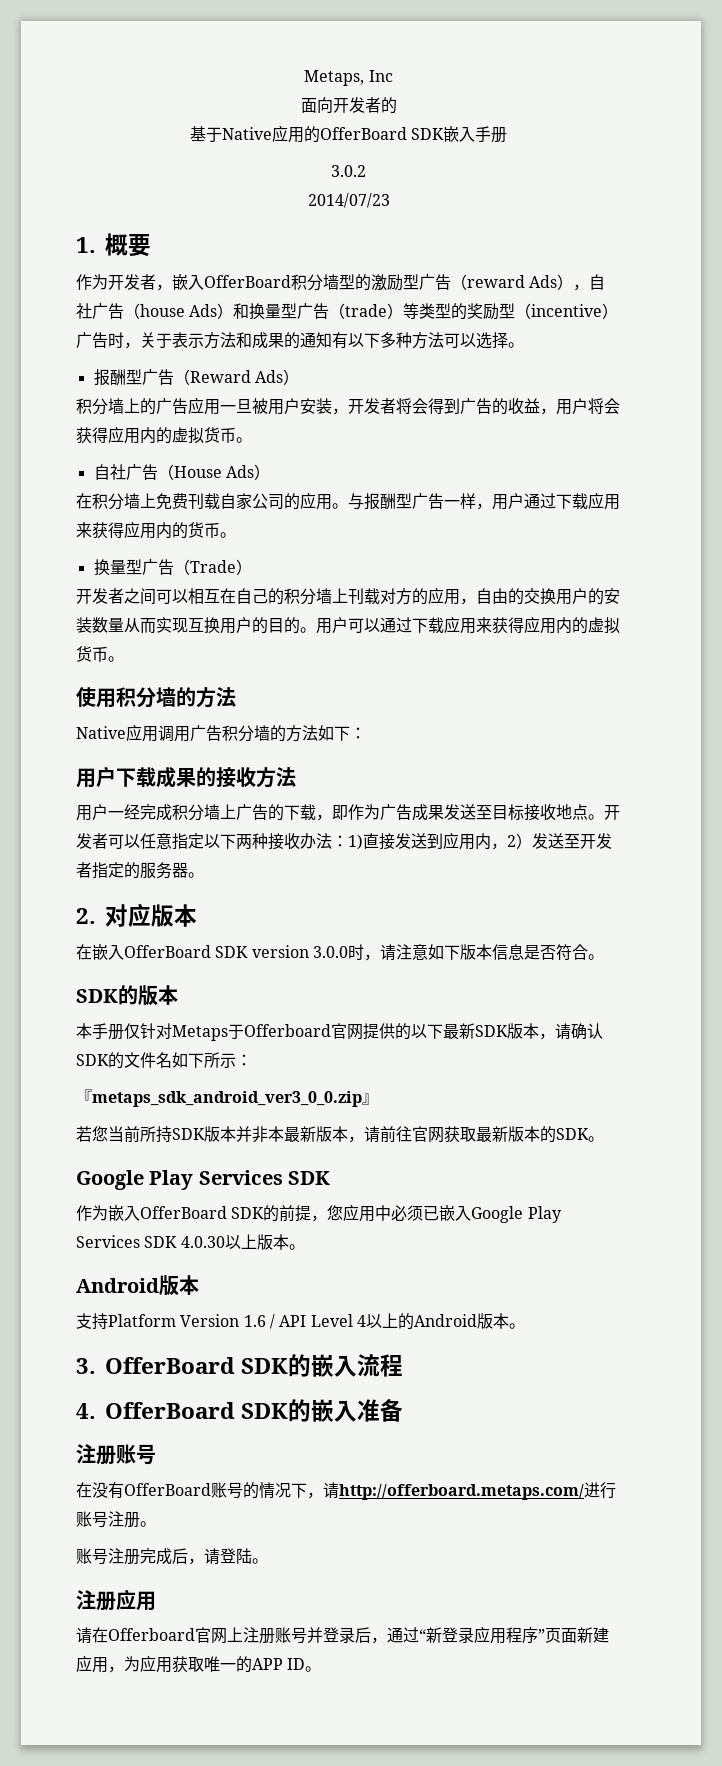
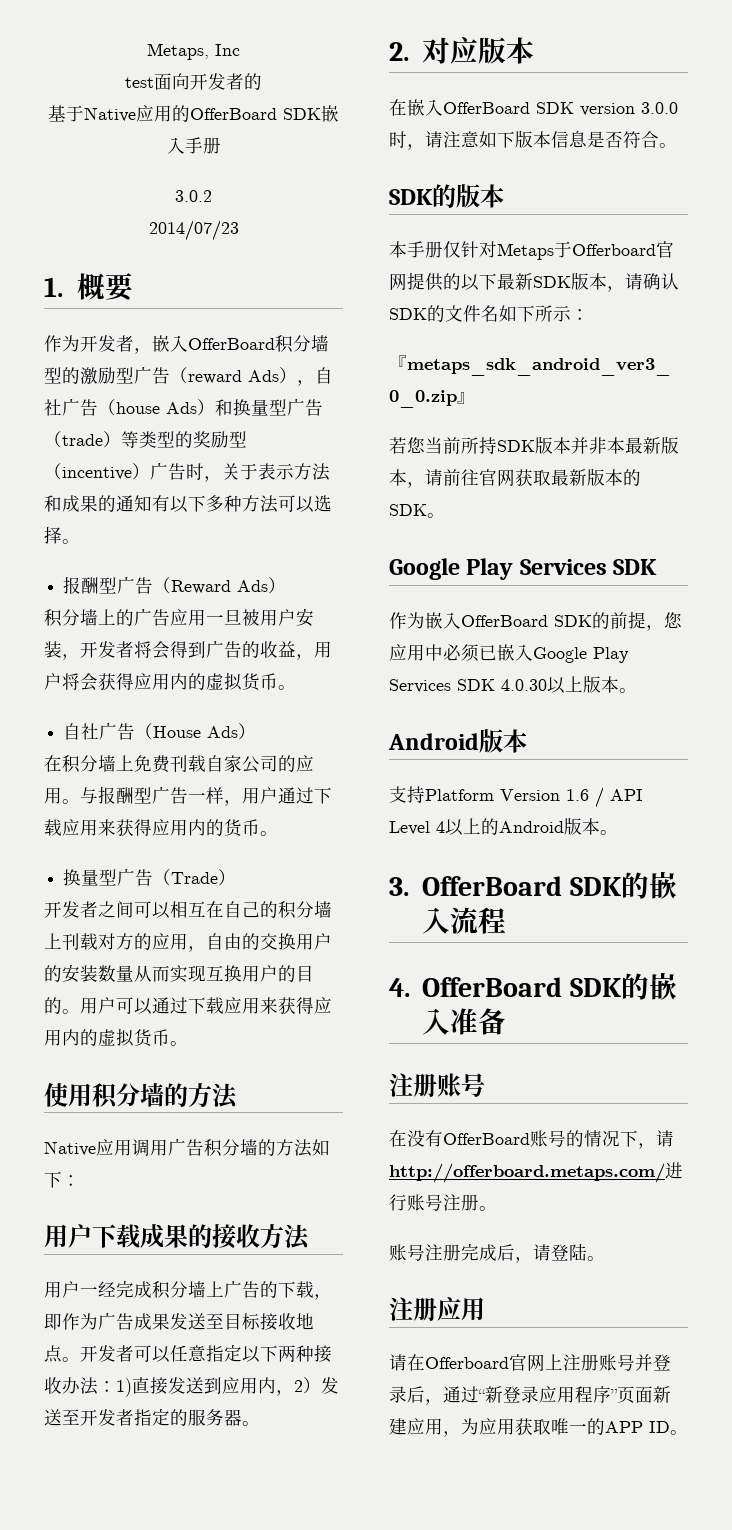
(393, 76) none -> [125,77,154,88] test

